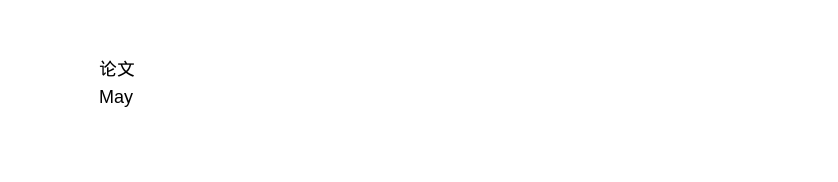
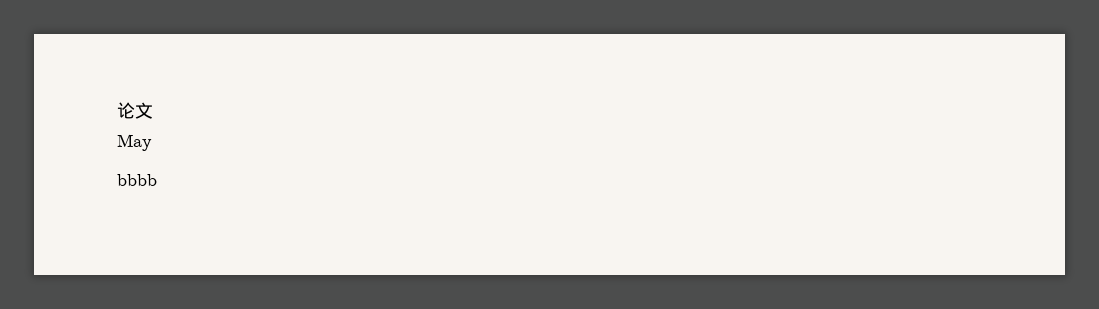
(133, 98) none -> [117,174,157,186] // bbbb

